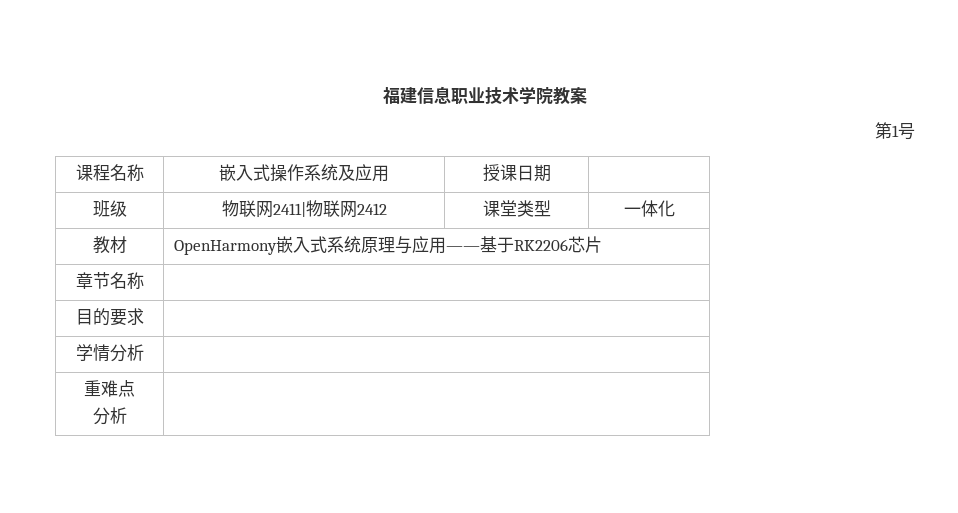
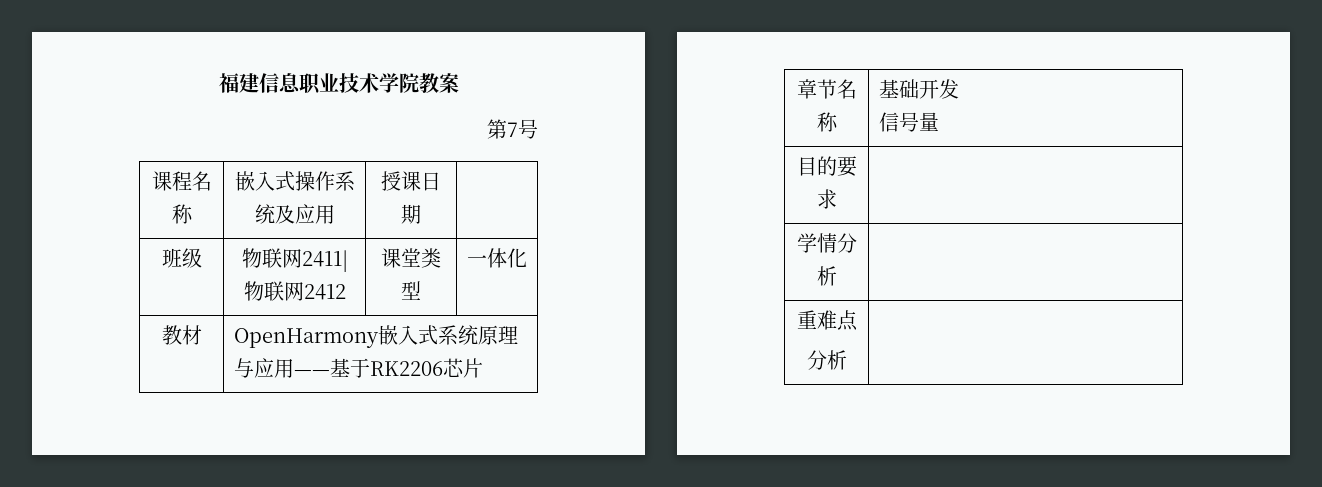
[892,125,899,137] 1 -> [507,122,518,137] 7
(144, 280) none -> [878,79,959,99] [878,112,939,132] 基础开发 // 信号量

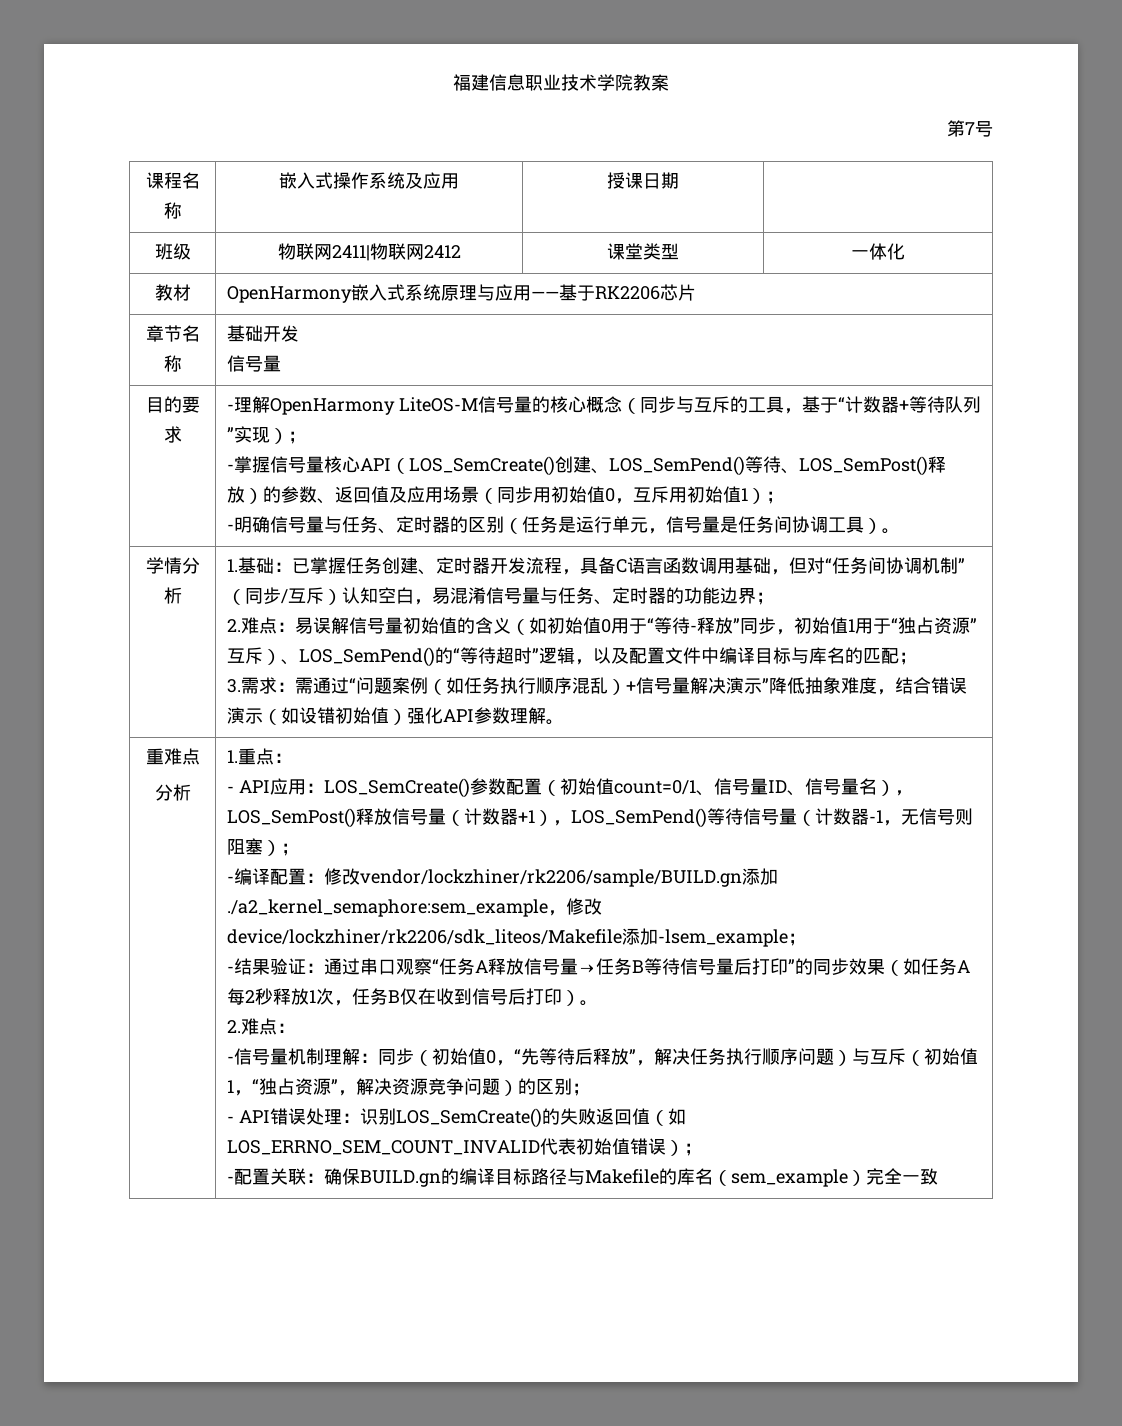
[796,233,857,253] [816,266,837,286] [796,310,858,331] [806,350,847,370] // 学情分析 | // 重难点 // 分析 | -> [226,396,981,415] [226,426,306,444] [226,456,946,476] [226,486,784,504] [226,516,900,534] [145,557,200,574] [163,587,182,604] [226,557,965,575] [226,587,774,605] [226,617,977,635] [226,647,917,667] [226,677,967,695] [226,707,564,725] [145,748,200,765] [154,784,191,801] [226,748,292,765] [226,778,913,798] [226,808,973,828] [226,838,299,856] [226,868,778,887] [226,898,602,917] [226,928,806,947] [226,958,970,976] [226,988,598,1006] [226,1018,295,1035] [226,1048,978,1066] [226,1078,590,1096] [226,1108,686,1128] [226,1138,702,1156] [226,1168,938,1187] -理解OpenHarmony LiteOS-M信号量的核心概念（同步与互斥的工具，基于“计数器+等待队列”实现）； // -掌握信号量核心API（LOS_SemCreate()创建、LOS_SemPend()等待、LOS_SemPost()释放）的参数、返回值及应用场景（同步用初始值0，互斥用初始值1）； // -明确信号量与任务、定时器的区别（任务是运行单元，信号量是任务间协调工具）。 // 学情分析 | 1.基础：已掌握任务创建、定时器开发流程，具备C语言函数调用基础，但对“任务间协调机制”（同步/互斥）认知空白，易混淆信号量与任务、定时器的功能边界； // 2.难点：易误解信号量初始值的含义（如初始值0用于“等待-释放”同步，初始值1用于“独占资源”互斥）、LOS_SemPend()的“等待超时”逻辑，以及配置文件中编译目标与库名的匹配； // 3.需求：需通过“问题案例（如任务执行顺序混乱）+信号量解决演示”降低抽象难度，结合错误演示（如设错初始值）强化API参数理解。 // 重难点 // 分析 | 1.重点： // - API应用：LOS_SemCreate()参数配置（初始值count=0/1、信号量ID、信号量名），LOS_SemPost()释放信号量（计数器+1），LOS_SemPend()等待信号量（计数器-1，无信号则阻塞）； // -编译配置：修改vendor/lockzhiner/rk2206/sample/BUILD.gn添加./a2_kernel_semaphore:sem_example，修改device/lockzhiner/rk2206/sdk_liteos/Makefile添加-lsem_example； // -结果验证：通过串口观察“任务A释放信号量→任务B等待信号量后打印”的同步效果（如任务A每2秒释放1次，任务B仅在收到信号后打印）。 // 2.难点： // -信号量机制理解：同步（初始值0，“先等待后释放”，解决任务执行顺序问题）与互斥（初始值1，“独占资源”，解决资源竞争问题）的区别； // - API错误处理：识别LOS_SemCreate()的失败返回值（如LOS_ERRNO_SEM_COUNT_INVALID代表初始值错误）； // -配置关联：确保BUILD.gn的编译目标路径与Makefile的库名（sem_example）完全一致

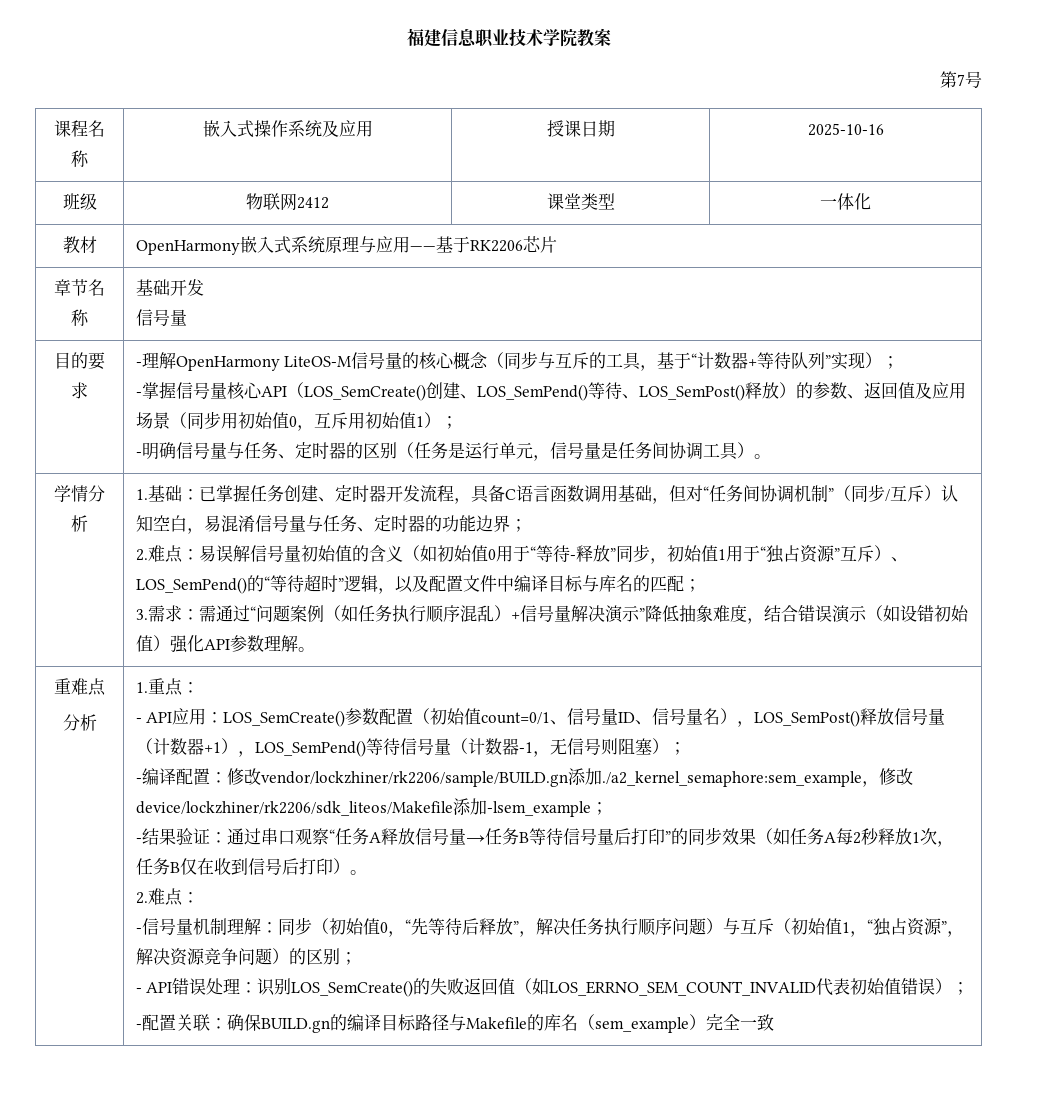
(679, 180) none -> [807,123,884,136] 2025-10-16
[331,243,424,261] 2411|物联网 -> (297, 202) none

